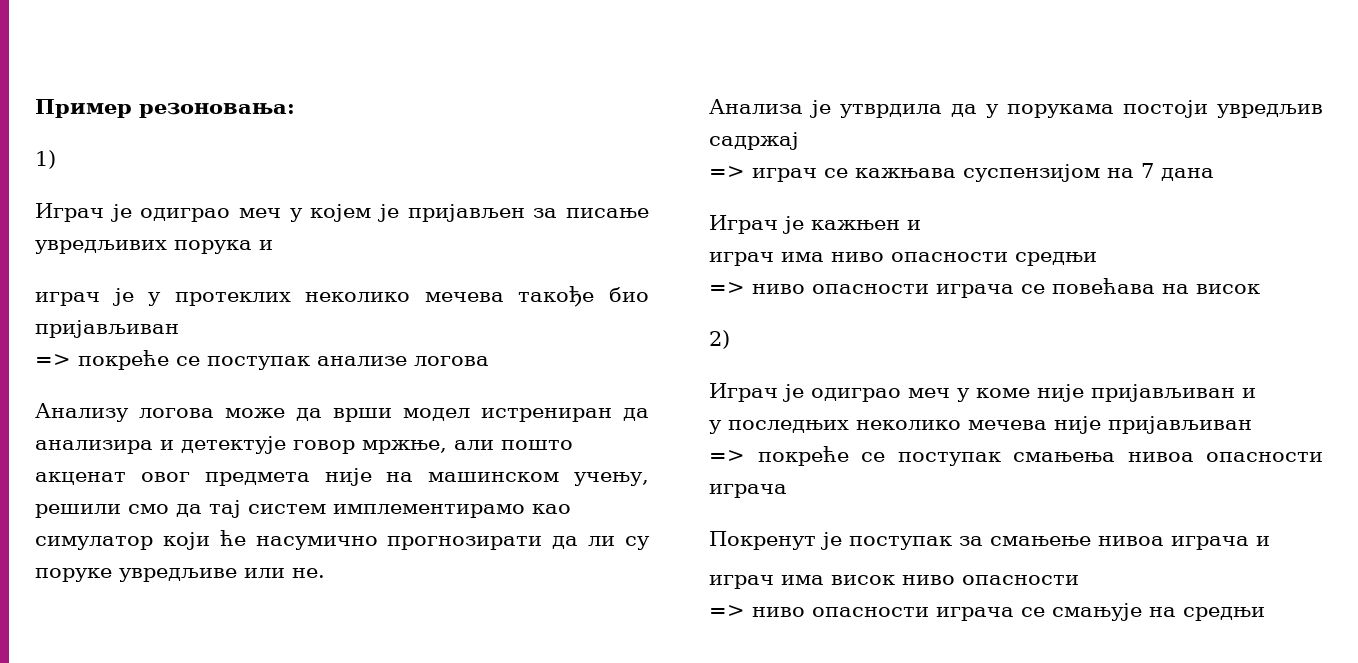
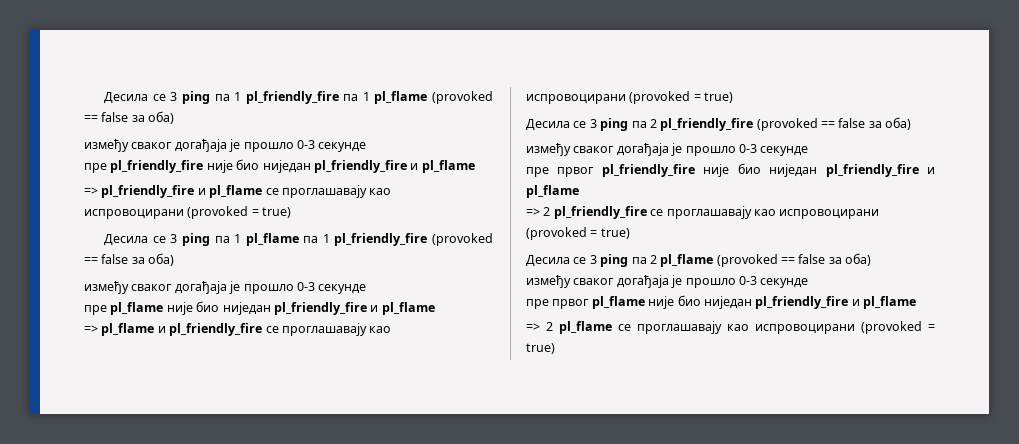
[35,99,295,118] [35,150,56,169] [35,203,649,222] [35,240,273,254] [35,286,649,307] [35,320,179,338] [35,350,489,370] [35,403,649,422] [35,436,573,454] [35,468,649,486] [35,500,571,518] [35,530,650,550] [35,568,325,582] [709,99,1323,118] [709,132,799,150] [709,163,1214,182] [709,215,921,234] [709,252,1097,266] [709,278,1260,298] [709,330,730,349] [709,383,1256,402] [709,416,1252,434] [709,446,1323,466] [709,484,787,498] [709,531,1270,550] [709,575,1079,589] [709,603,1265,621] Пример резоновања: // 1) // Играч је одиграо меч у којем је пријављен за писање увредљивих порука и // играч је у протеклих неколико мечева такође био пријављиван // => покреће се поступак анализе логова // Анализу логова може да врши модел истрениран да анализира и детектује говор мржње, али пошто акценат овог предмета није на машинском учењу, решили смо да тај систем имплементирамо као симулатор који ће насумично прогнозирати да ли су поруке увредљиве или не. // Анализа је утврдила да у порукама постоји увредљив садржај // => играч се кажњава суспензијом на 7 дана // Играч је кажњен и // играч има ниво опасности средњи // => ниво опасности играча се повећава на висок // 2) // Играч је одиграо меч у коме није пријављиван и // у последњих неколико мечева није пријављиван // => покреће се поступак смањења нивоа опасности играча // Покренут је поступак за смањење нивоа играча и // играч има висок ниво опасности // => ниво опасности играча се смањује на средњи -> [104,91,493,104] [84,111,175,124] [84,139,367,152] [84,159,475,173] [84,185,392,198] [84,206,292,219] [104,233,493,246] [84,253,175,266] [84,281,367,294] [84,301,435,315] [84,323,392,336] [526,91,734,104] [526,117,912,131] [526,143,809,156] [526,163,935,177] [526,185,579,198] [526,206,880,219] [526,227,630,240] [526,253,872,267] [526,275,809,288] [526,295,916,309] [526,321,935,334] [526,343,555,354] Десила се 3 ping па 1 pl_friendly_fire па 1 pl_flame (provoked == false за оба) // између сваког догађаја је прошло 0-3 секунде // пре pl_friendly_fire није био ниједан pl_friendly_fire и pl_flame // => pl_friendly_fire и pl_flame се проглашавају као испровоцирани (provoked = true) // Десила се 3 ping па 1 pl_flame па 1 pl_friendly_fire (provoked == false за оба) // између сваког догађаја је прошло 0-3 секунде // пре pl_flame није био ниједан pl_friendly_fire и pl_flame // => pl_flame и pl_friendly_fire се проглашавају као испровоцирани (provoked = true) // Десила се 3 ping па 2 pl_friendly_fire (provoked == false за оба) // између сваког догађаја је прошло 0-3 секунде // пре првог pl_friendly_fire није био ниједан pl_friendly_fire и pl_flame // => 2 pl_friendly_fire се проглашавају као испровоцирани (provoked = true) // Десила се 3 ping па 2 pl_flame (provoked == false за оба) // између сваког догађаја је прошло 0-3 секунде // пре првог pl_flame није био ниједан pl_friendly_fire и pl_flame // => 2 pl_flame се проглашавају као испровоцирани (provoked = true)

